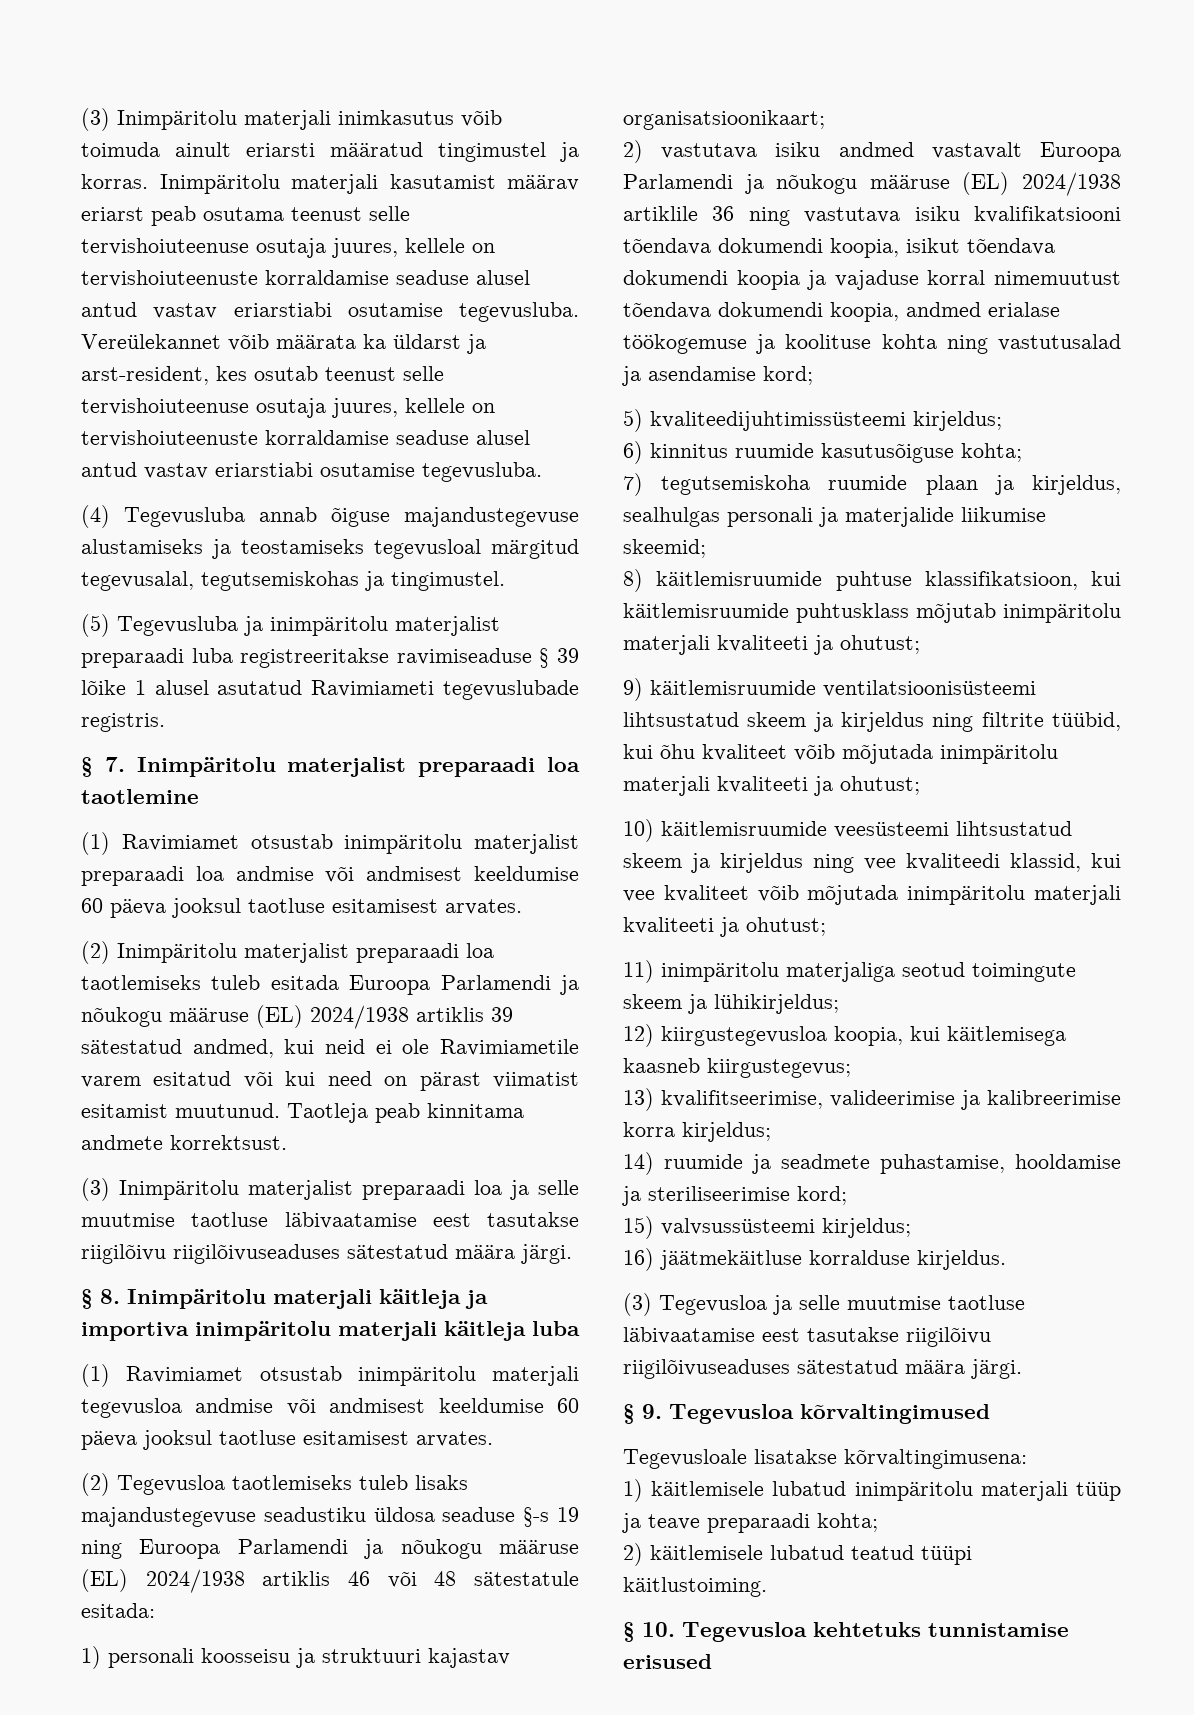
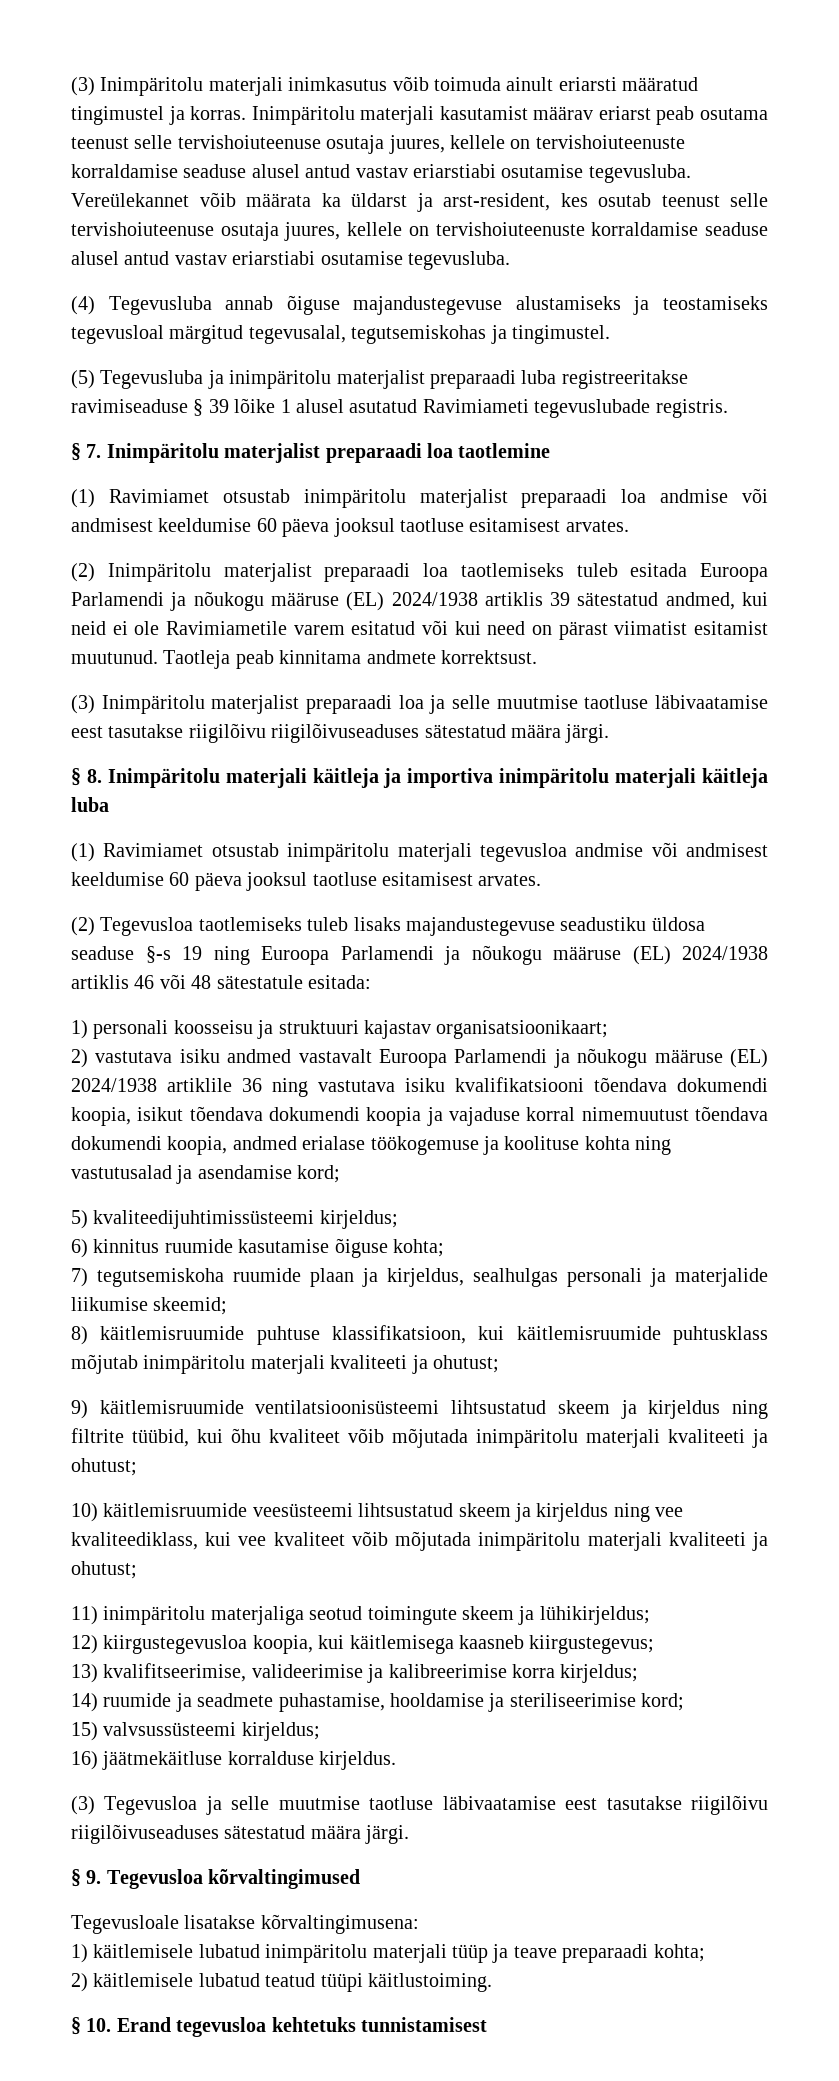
[821,443,954,463] kasutusõiguse -> [238,1238,388,1258] kasutamise õiguse
[906,853,1081,872] kvaliteedi klassid, -> [71,1532,198,1550] kvaliteediklass,
[682,1622,1069,1642] [623,1654,712,1669] Tegevusloa kehtetuks tunnistamise erisused -> [116,2017,487,2037] Erand tegevusloa kehtetuks tunnistamisest

